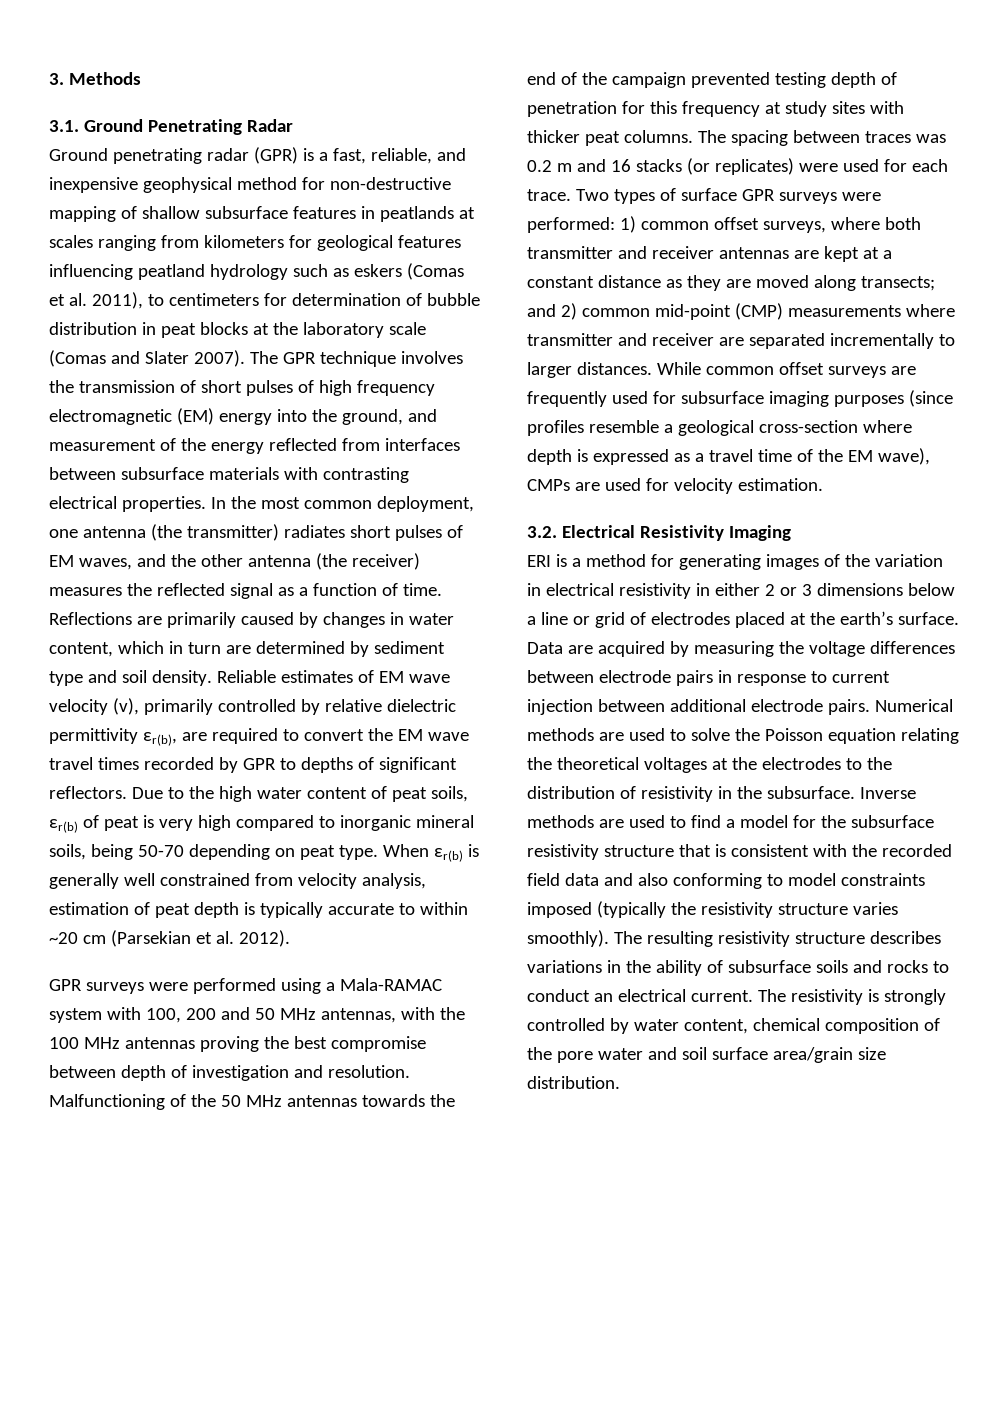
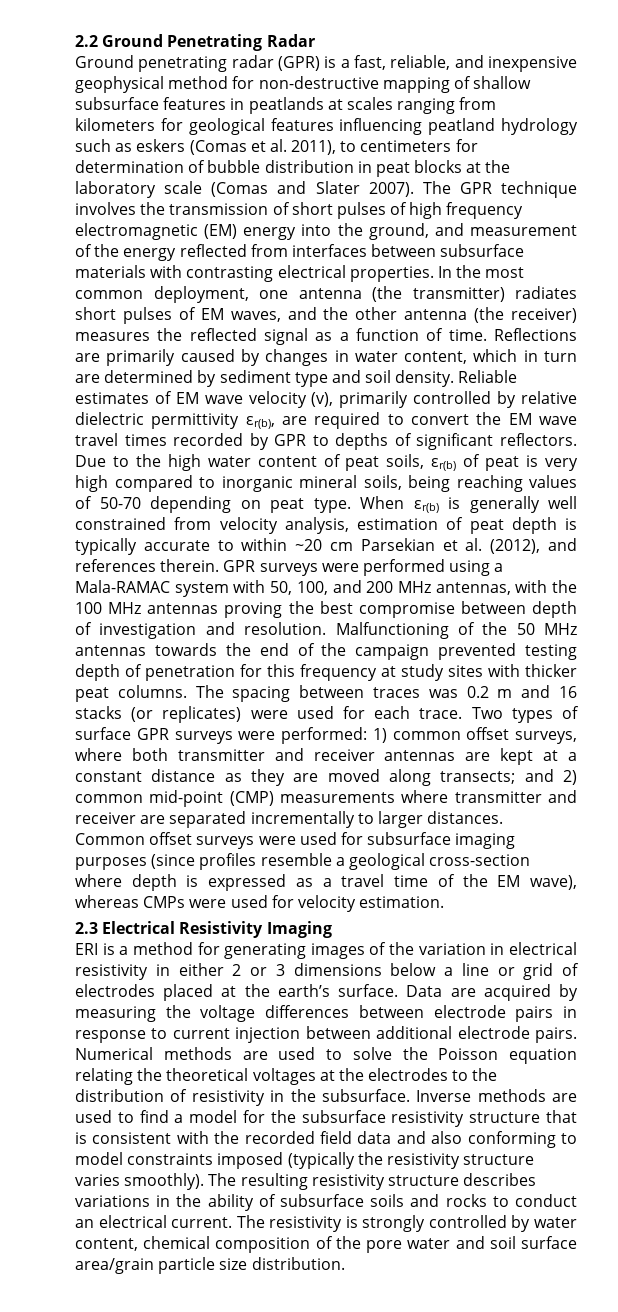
[49,72,141,85] [49,120,79,132] 3. Methods // 3.1. -> [75,35,98,47] 2.2
(133, 852) none -> [456,475,577,492] [75,496,92,509] reaching values of
[110,930,290,947] (Parsekian et al. 2012). // -> [360,538,578,554] [75,559,220,572] Parsekian et al. (2012), and references therein.
[145,1007,275,1023] 100, 200 and 50 -> [270,580,394,595] 50, 100, and 200
[656,362,916,378] [527,391,607,407] While common offset surveys are frequently -> [75,832,296,849] Common offset surveys were
[527,479,600,491] CMPs are -> [75,895,227,908] whereas CMPs were
[527,526,557,538] 3.2. -> [75,922,98,934] 2.3
(853, 1055) none -> [158,1257,216,1274] particle

